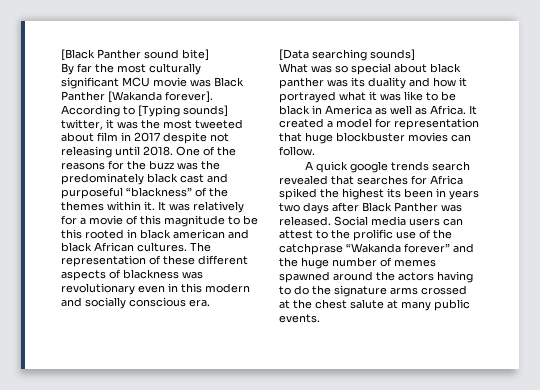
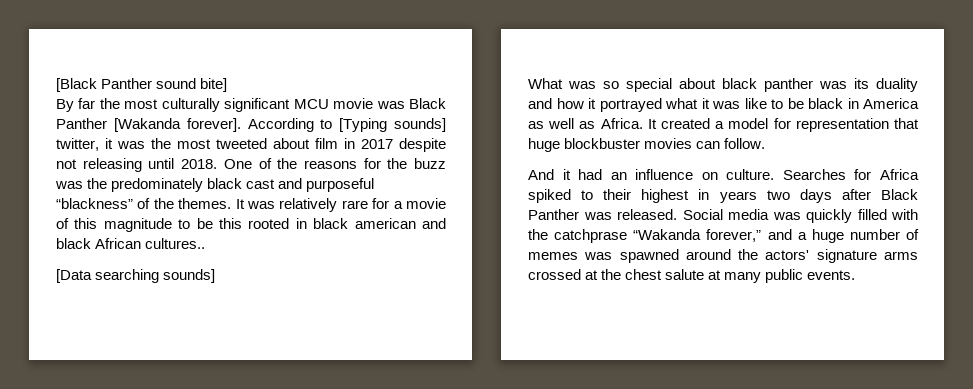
[61,201,155,211] themes within it. -> [178,198,232,209] themes.
(244, 207) none -> [341,200,368,209] rare
[137,242,211,252] [61,255,248,267] [61,269,203,281] [61,283,250,295] [61,297,210,309] cultures. The representation of these different aspects of blackness was revolutionary even in this modern and socially conscious era. -> [145,238,206,249] cultures..
[304,161,470,173] [279,175,463,185] [279,188,433,200] A quick google trends search revealed that searches for Africa spiked the highest its been -> [528,169,919,180] [528,189,690,203] And it had an influence on culture. Searches for Africa spiked to their highest
[409,218,463,226] [279,229,452,241] [279,243,474,255] [279,257,298,267] users can attest to the prolific use of the catchprase “Wakanda forever” and the -> [772,209,918,223] [528,229,807,243] was quickly filled with the catchprase “Wakanda forever,” and a
(436, 263) none -> [584,252,613,260] was
[398,271,473,283] [279,285,331,295] actors having to do the -> [765,250,810,260] actors'

